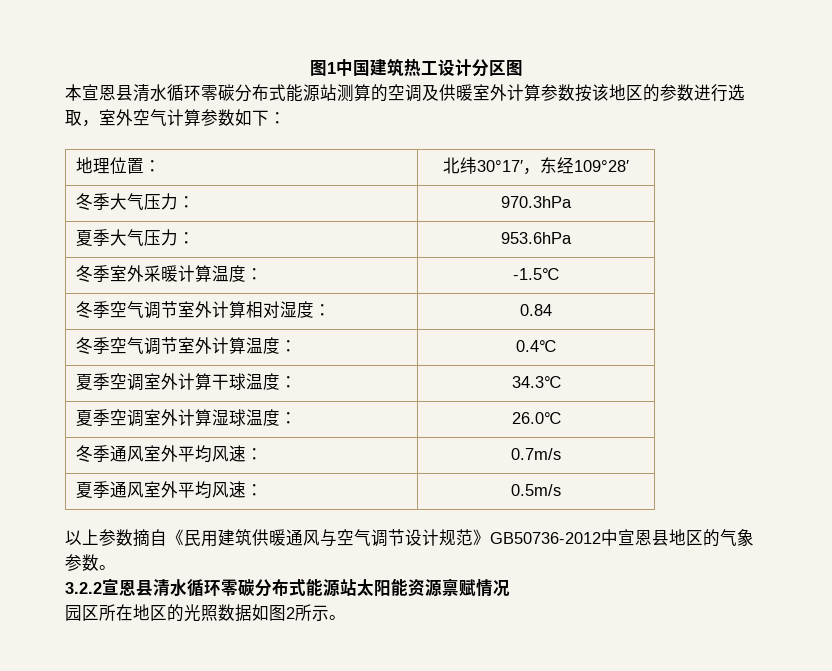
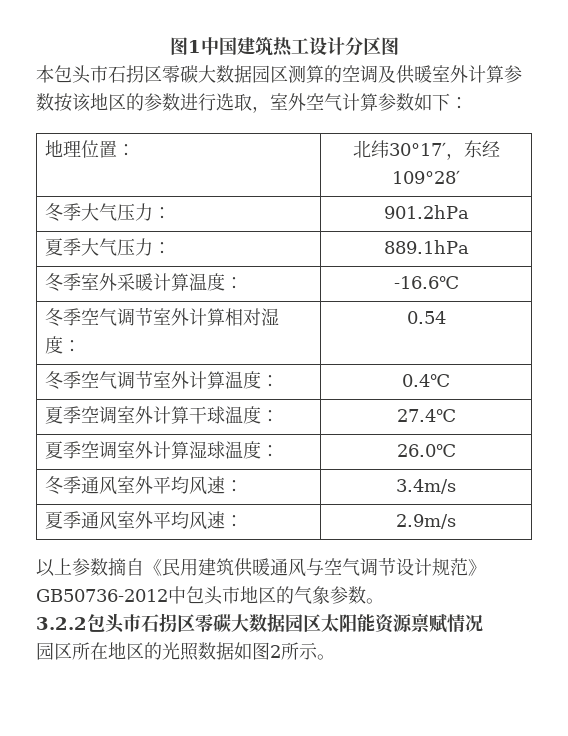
[82,84,337,102] 宣恩县清水循环零碳分布式能源站 -> [54,65,288,84] 包头市石拐区零碳大数据园区
[500,196,572,208] 970.3hPa -> [383,205,469,219] 901.2hPa
[500,232,572,244] 953.6hPa -> [383,240,469,254] 889.1hPa
[513,268,559,280] -1.5℃ -> [393,276,459,289] -16.6℃
[520,304,552,316] 0.84 -> [406,311,446,324] 0.54
[511,376,561,388] 34.3℃ -> [396,409,456,422] 27.4℃
[510,448,561,460] 0.7m/s -> [396,479,456,494] 3.4m/s
[510,484,561,496] 0.5m/s -> [396,514,456,529] 2.9m/s
[618,529,669,546] 宣恩县 -> [186,586,240,605] 包头市
[102,578,357,597] 宣恩县清水循环零碳分布式能源站 -> [87,613,321,633] 包头市石拐区零碳大数据园区

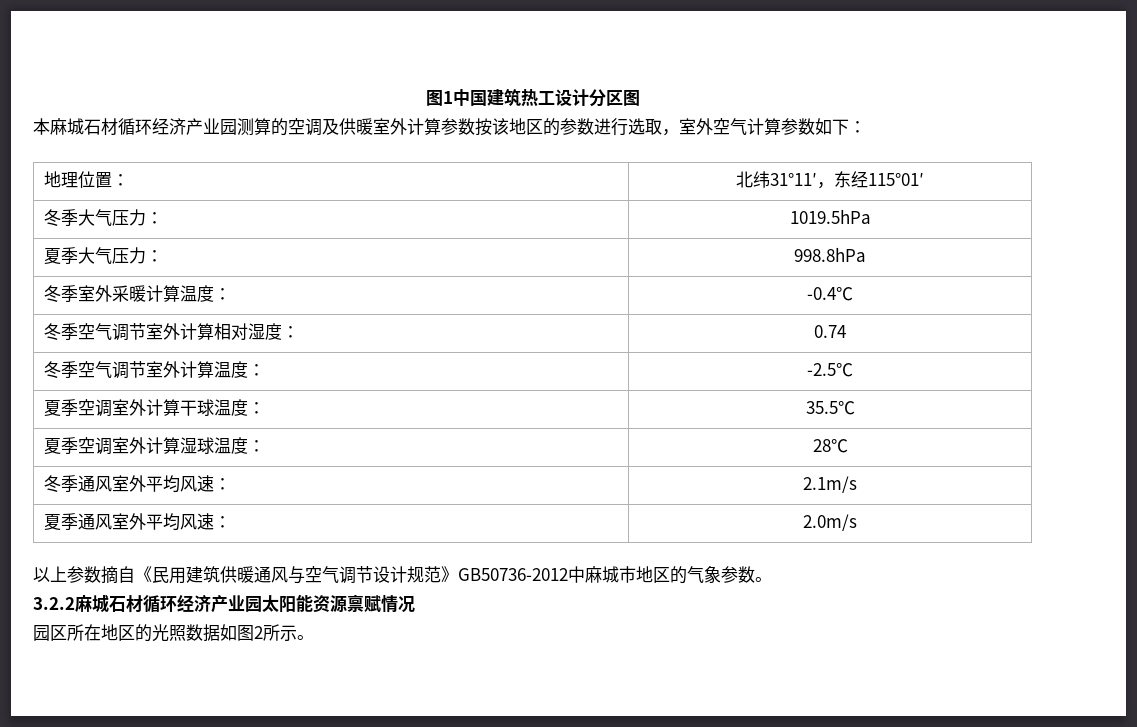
[54,65,288,84] 包头市石拐区零碳大数据园区 -> [50,118,237,135] 麻城石材循环经济产业园
[388,140,500,160] [392,170,460,184] 30°17′，东经109°28′ -> [769,171,924,189] 31°11′，东经115°01′
[383,205,469,219] 901.2hPa -> [789,209,871,224] 1019.5hPa
[383,240,469,254] 889.1hPa -> [793,247,866,262] 998.8hPa
[393,276,459,289] -16.6℃ -> [806,287,853,301] -0.4℃
[406,311,446,324] 0.54 -> [813,325,846,338] 0.74
[402,374,450,387] 0.4℃ -> [806,363,853,377] -2.5℃
[396,409,456,422] 27.4℃ -> [805,401,855,415] 35.5℃
[396,444,456,457] 26.0℃ -> [812,439,848,453] 28℃
[396,479,456,494] 3.4m/s -> [802,476,857,493] 2.1m/s
[396,514,456,529] 2.9m/s -> [802,514,857,531] 2.0m/s
[186,586,223,605] 包头 -> [585,566,619,583] 麻城
[87,613,321,633] 包头市石拐区零碳大数据园区 -> [75,594,262,613] 麻城石材循环经济产业园

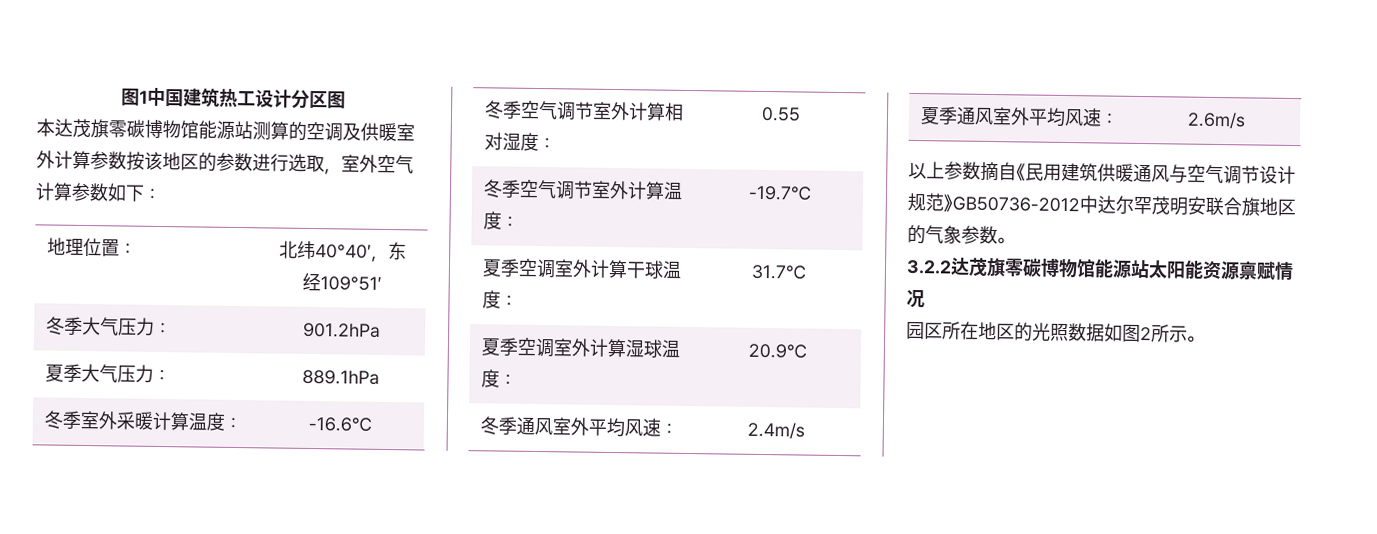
[50,118,237,135] 麻城石材循环经济产业园 -> [54,118,253,140] 达茂旗零碳博物馆能源站
[769,171,924,189] 31°11′，东经115°01′ -> [315,242,408,263] [302,272,383,292] 40°40′，东经109°51′
[789,209,871,224] 1019.5hPa -> [303,322,382,338] 901.2hPa
[793,247,866,262] 998.8hPa -> [302,369,381,385] 889.1hPa
[806,287,853,301] -0.4℃ -> [308,416,373,432] -16.6℃
[813,325,846,338] 0.74 -> [760,106,801,122] 0.55
[806,363,853,377] -2.5℃ -> [747,185,812,201] -19.7℃
[805,401,855,415] 35.5℃ -> [750,264,807,280] 31.7℃
[812,439,848,453] 28℃ -> [747,343,807,359] 20.9℃
[802,476,857,493] 2.1m/s -> [747,421,805,439] 2.4m/s
[802,514,857,531] 2.0m/s -> [1187,111,1246,129] 2.6m/s
[585,566,636,583] 麻城市 -> [1097,195,1260,217] 达尔罕茂明安联合旗
[75,594,262,613] 麻城石材循环经济产业园 -> [950,257,1150,279] 达茂旗零碳博物馆能源站

